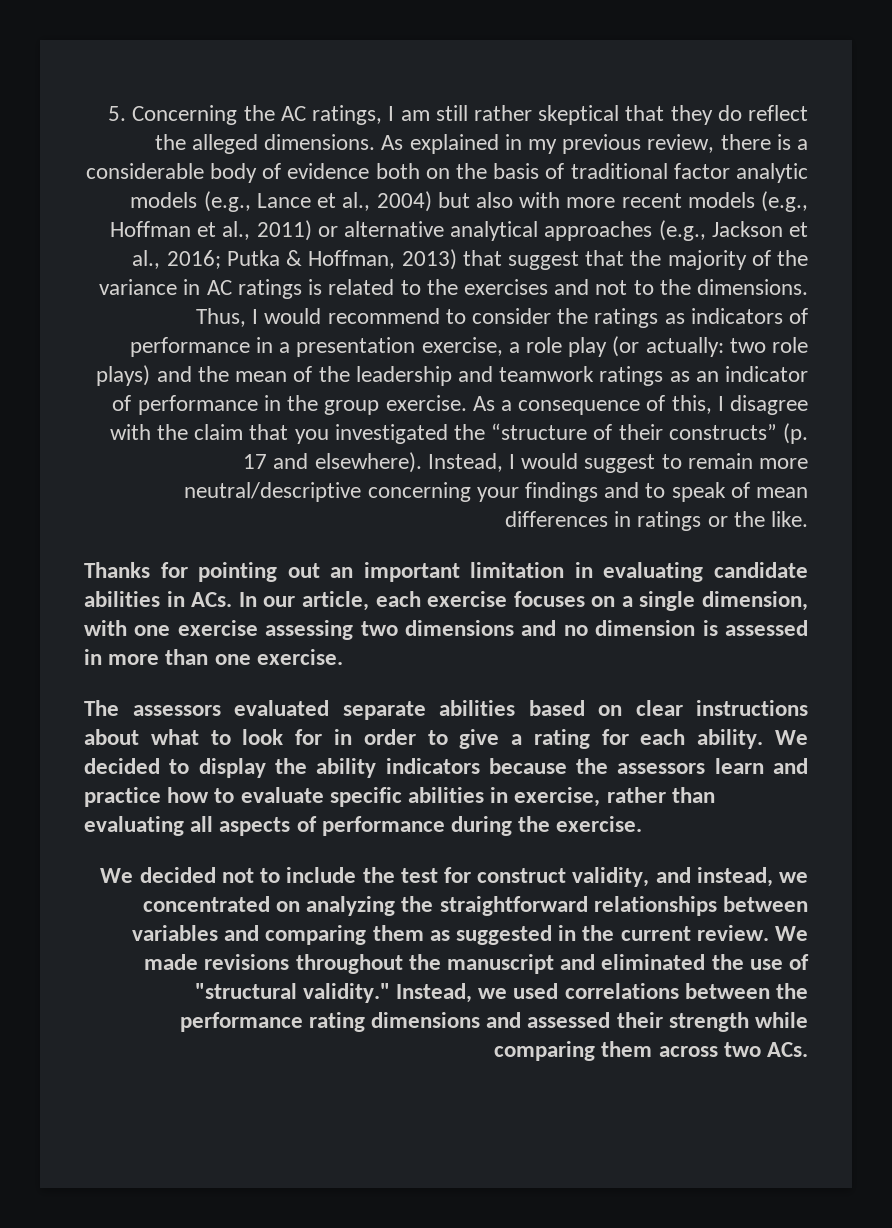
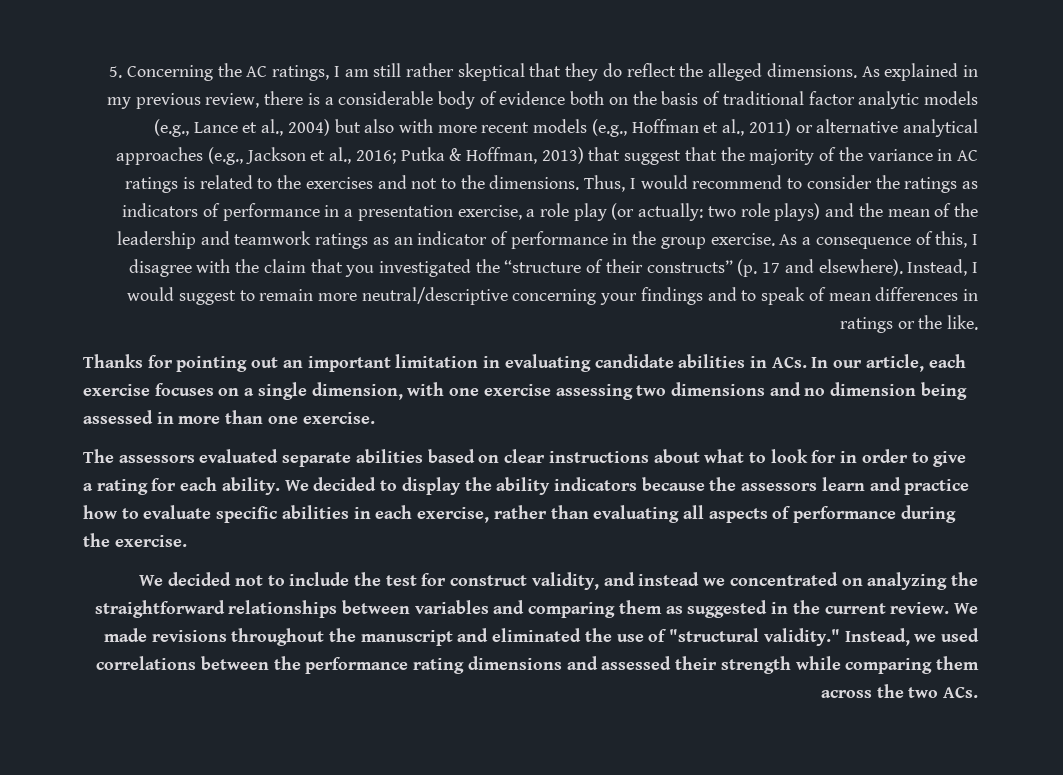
[702,620,718,636] is -> [920,382,967,400] being
(509, 795) none -> [375,505,413,519] each
[696,867,773,887] instead, -> [638,572,700,586] instead
(718, 1051) none -> [876,684,904,698] the

